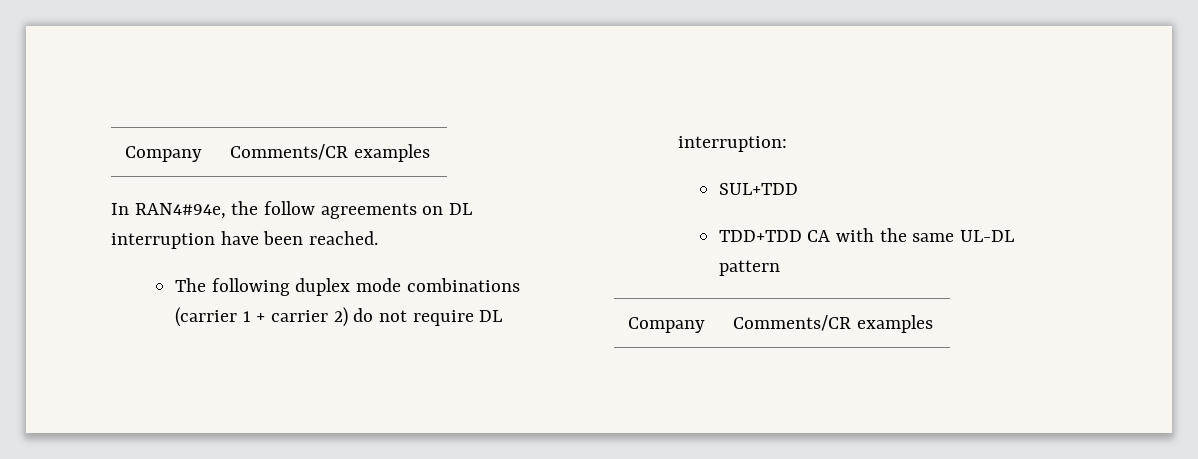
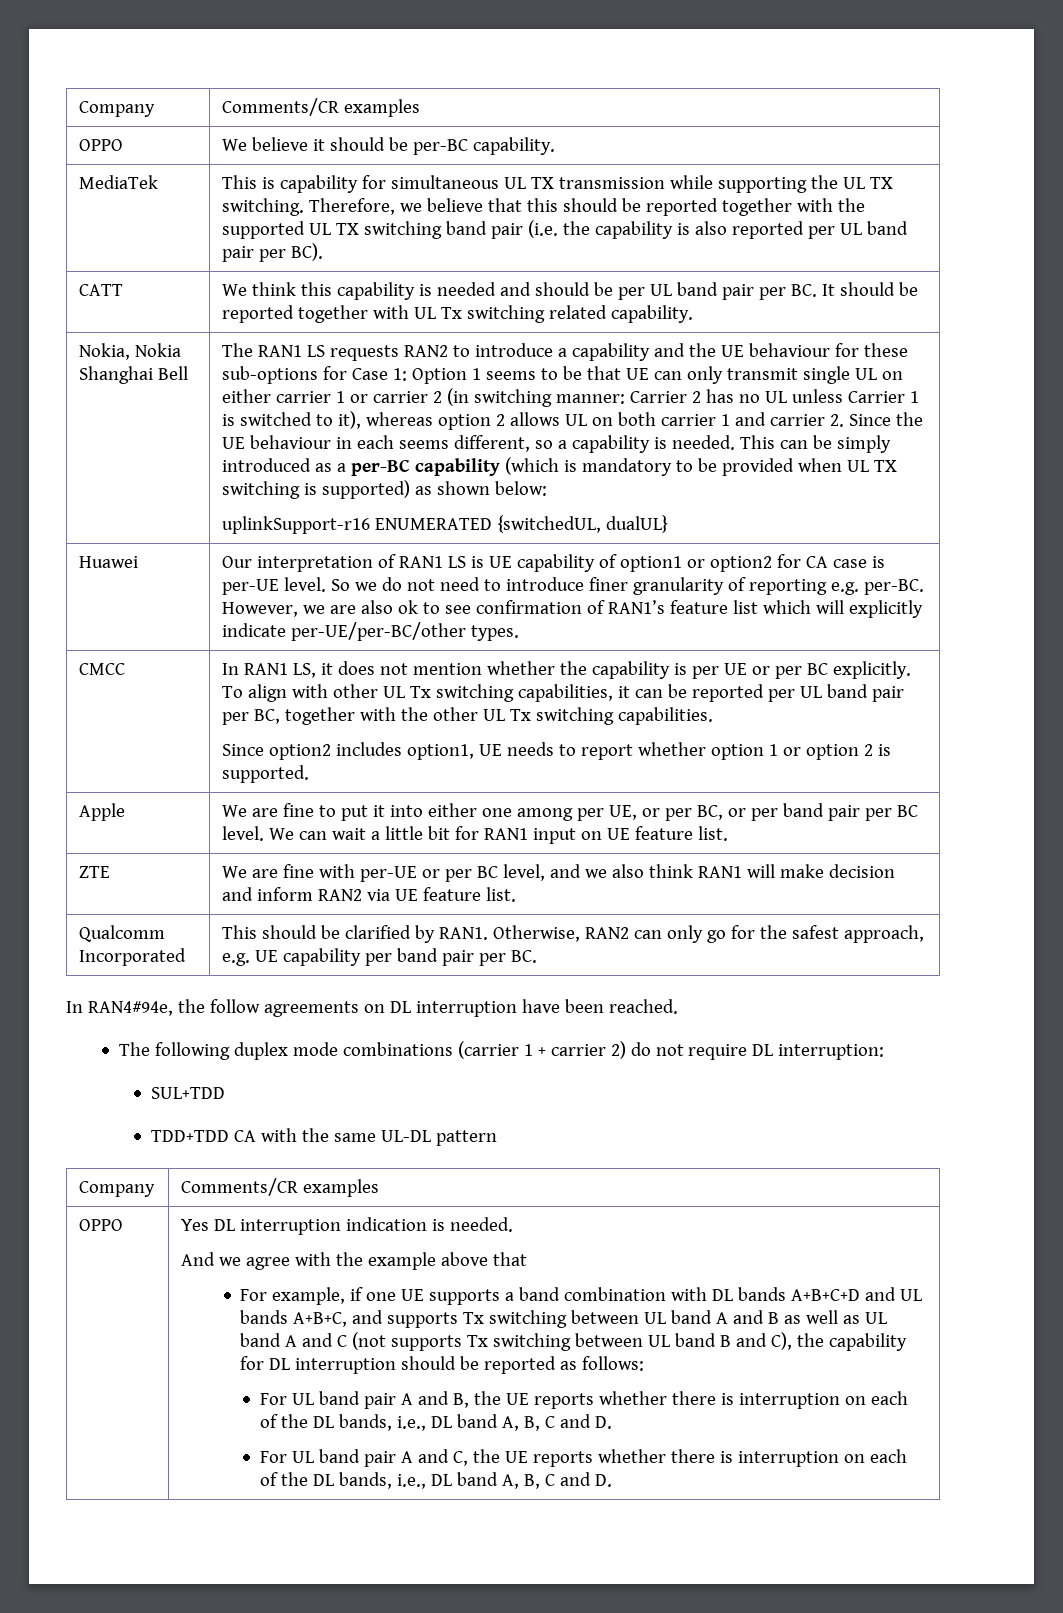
[124,146,202,162] [229,144,430,162] Company | Comments/CR examples -> [79,101,156,117] [222,98,421,117] [79,139,124,151] [222,137,556,155] [79,175,159,189] [222,175,894,193] [222,198,866,216] [222,220,909,239] [222,243,324,262] [79,284,124,296] [222,282,919,300] [222,305,694,323] [79,343,182,360] [79,366,189,384] [222,343,909,361] [222,366,904,384] [222,388,920,407] [222,411,924,430] [222,435,892,453] [222,457,898,476] [222,480,548,499] [222,515,669,534] [79,556,139,568] [222,554,886,572] [222,577,925,595] [222,600,924,618] [222,622,520,641] [79,663,126,675] [222,661,912,679] [222,684,905,702] [222,707,714,725] [222,742,892,760] [222,765,310,783] [79,803,126,821] [222,803,919,821] [222,826,729,844] [79,866,111,878] [222,864,896,882] [222,887,517,902] [79,925,166,942] [79,948,187,966] [222,925,925,943] [222,948,538,966] Company | Comments/CR examples // OPPO | We believe it should be per-BC capability. // MediaTek | This is capability for simultaneous UL TX transmission while supporting the UL TX switching. Therefore, we believe that this should be reported together with the supported UL TX switching band pair (i.e. the capability is also reported per UL band pair per BC). // CATT | We think this capability is needed and should be per UL band pair per BC. It should be reported together with UL Tx switching related capability. // Nokia, Nokia Shanghai Bell | The RAN1 LS requests RAN2 to introduce a capability and the UE behaviour for these sub-options for Case 1: Option 1 seems to be that UE can only transmit single UL on either carrier 1 or carrier 2 (in switching manner: Carrier 2 has no UL unless Carrier 1 is switched to it), whereas option 2 allows UL on both carrier 1 and carrier 2. Since the UE behaviour in each seems different, so a capability is needed. This can be simply introduced as a per-BC capability (which is mandatory to be provided when UL TX switching is supported) as shown below: // uplinkSupport-r16 ENUMERATED {switchedUL, dualUL} // Huawei | Our interpretation of RAN1 LS is UE capability of option1 or option2 for CA case is per-UE level. So we do not need to introduce finer granularity of reporting e.g. per-BC. However, we are also ok to see confirmation of RAN1’s feature list which will explicitly indicate per-UE/per-BC/other types. // CMCC | In RAN1 LS, it does not mention whether the capability is per UE or per BC explicitly. To align with other UL Tx switching capabilities, it can be reported per UL band pair per BC, together with the other UL Tx switching capabilities. // Since option2 includes option1, UE needs to report whether option 1 or option 2 is supported. // Apple | We are fine to put it into either one among per UE, or per BC, or per band pair per BC level. We can wait a little bit for RAN1 input on UE feature list. // ZTE | We are fine with per-UE or per BC level, and we also think RAN1 will make decision and inform RAN2 via UE feature list. // Qualcomm Incorporated | This should be clarified by RAN1. Otherwise, RAN2 can only go for the safest approach, e.g. UE capability per band pair per BC.
(933, 324) none -> [79,1219,124,1231] [181,1217,514,1235] [181,1252,528,1270] [240,1287,923,1305] [240,1310,888,1328] [240,1332,908,1351] [240,1356,645,1374] [259,1391,908,1409] [259,1414,612,1431] [259,1449,907,1467] [259,1472,612,1489] // OPPO | Yes DL interruption indication is needed. // And we agree with the example above that // For example, if one UE supports a band combination with DL bands A+B+C+D and UL bands A+B+C, and supports Tx switching between UL band A and B as well as UL band A and C (not supports Tx switching between UL band B and C), the capability for DL interruption should be reported as follows: // For UL band pair A and B, the UE reports whether there is interruption on each of the DL bands, i.e., DL band A, B, C and D. // For UL band pair A and C, the UE reports whether there is interruption on each of the DL bands, i.e., DL band A, B, C and D.

